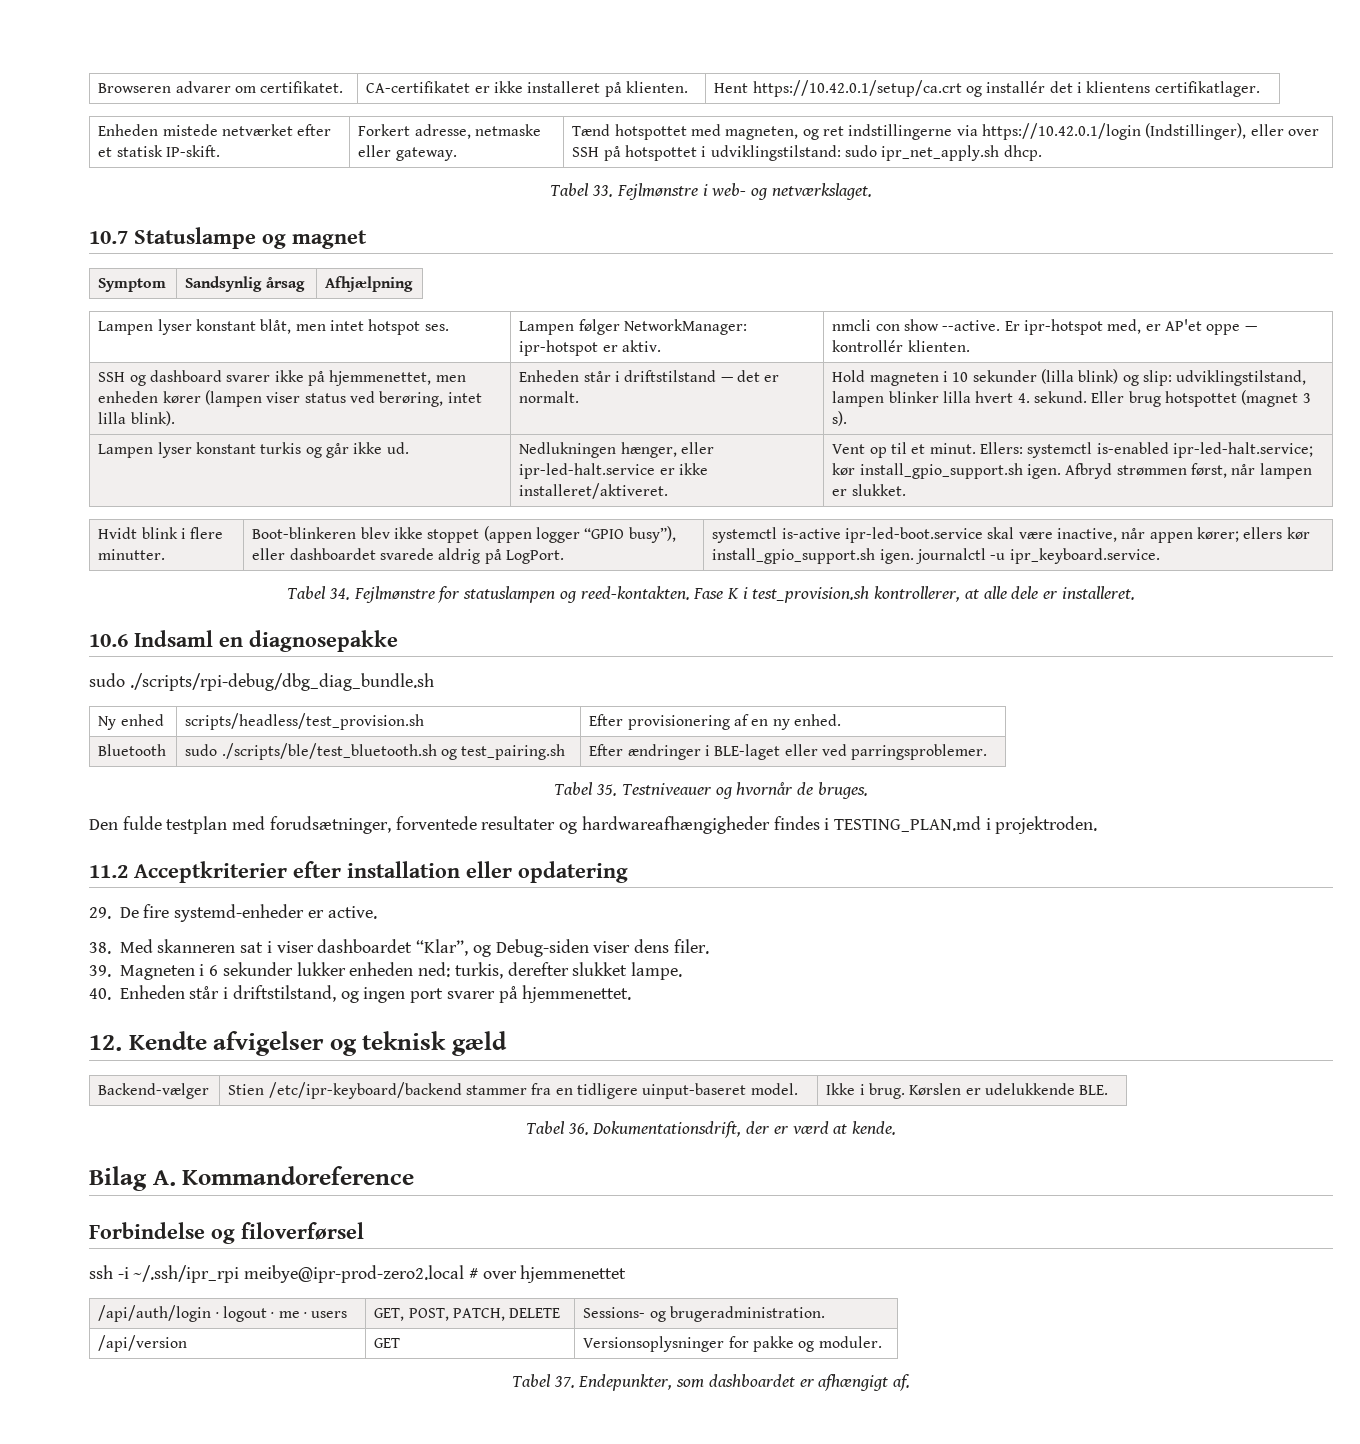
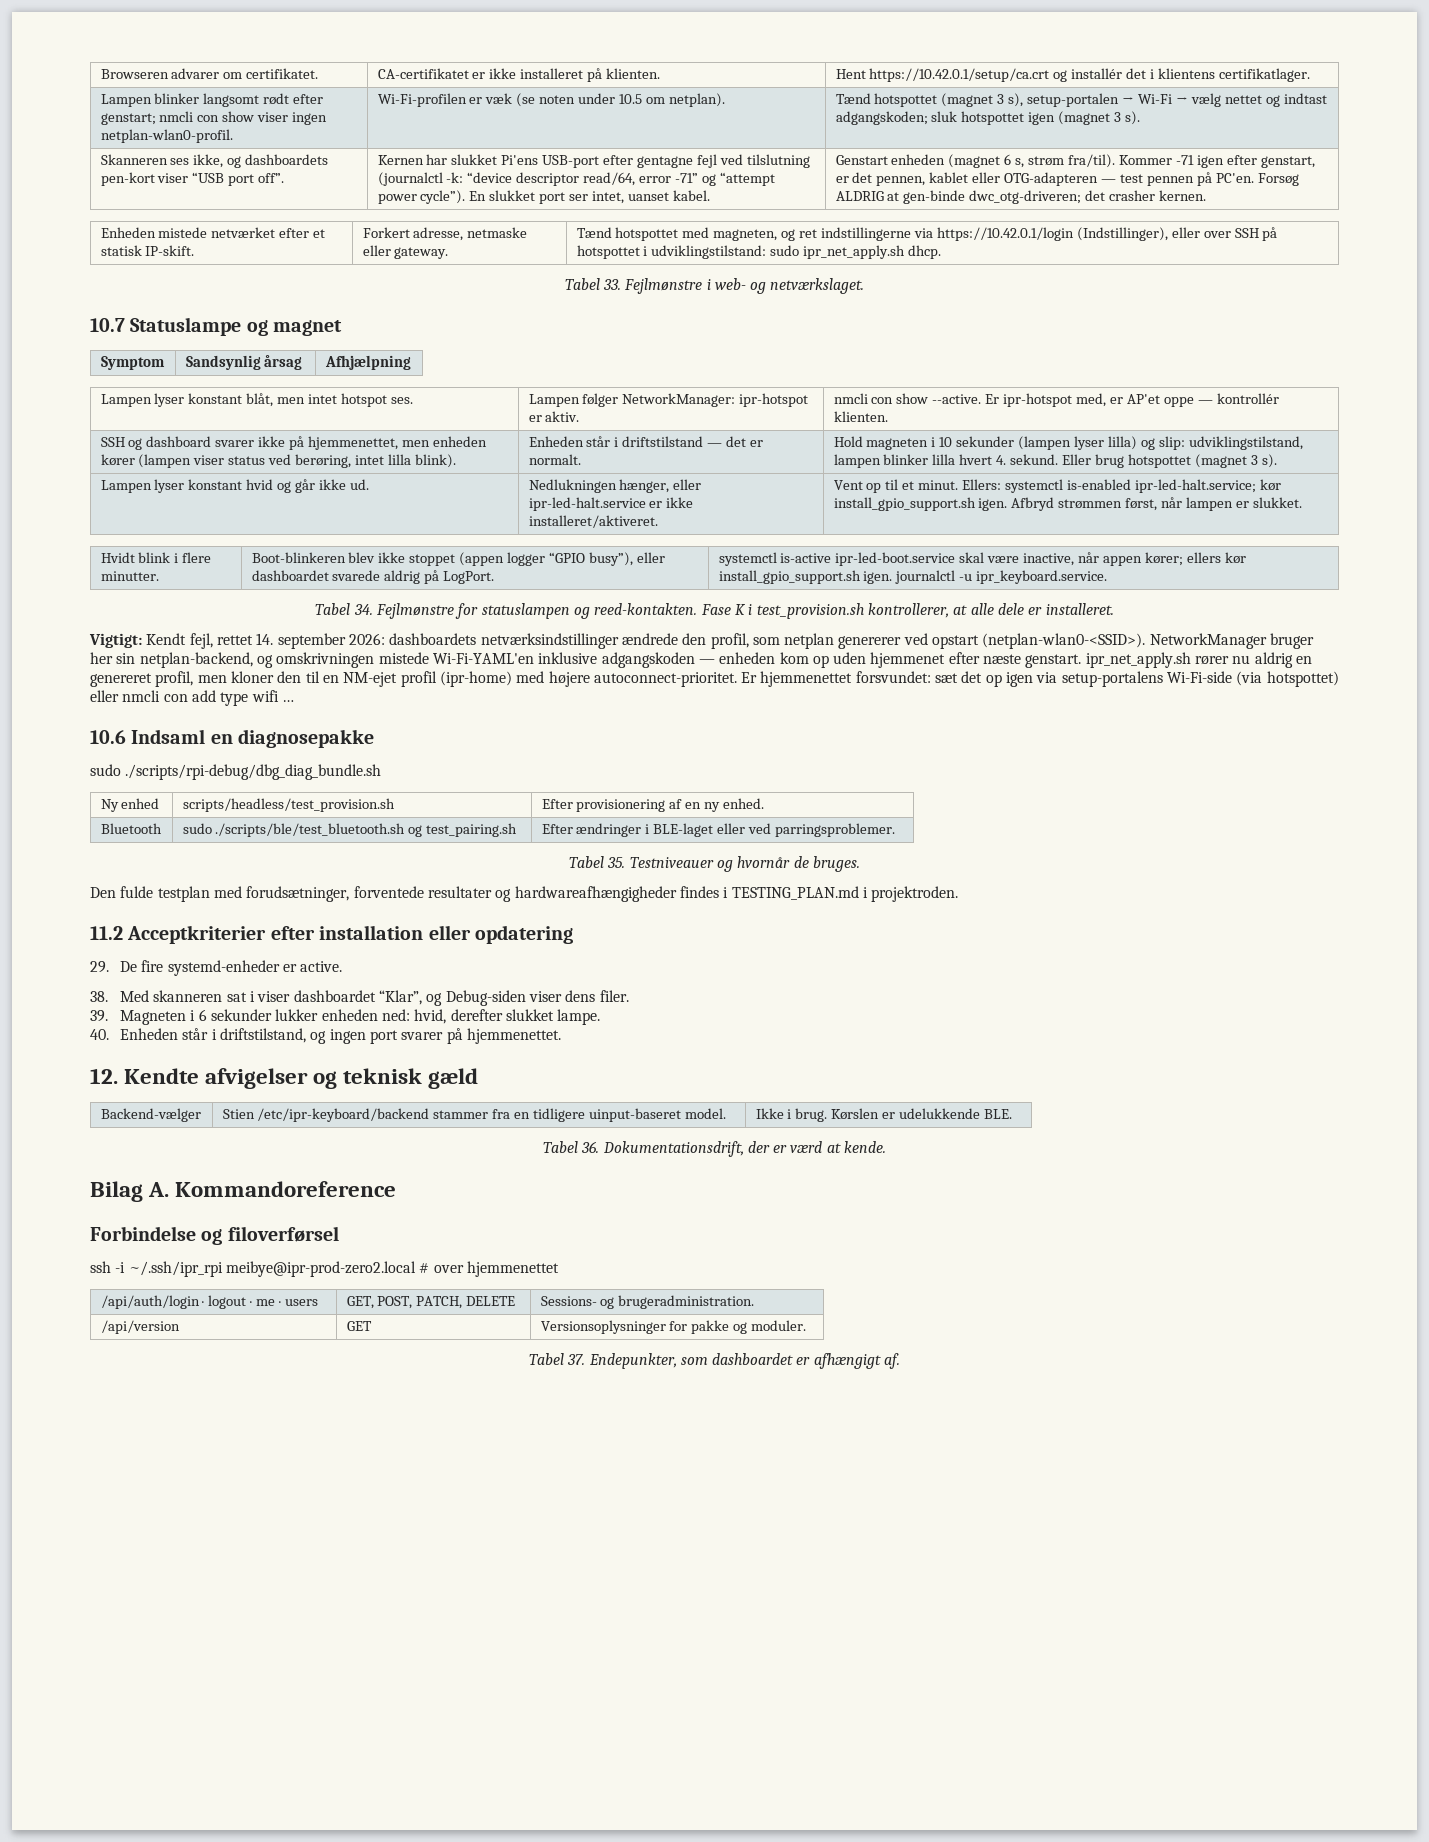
(1260, 89) none -> [100,93,324,107] [100,111,328,125] [100,129,233,143] [377,93,725,107] [835,93,1327,107] [835,111,1141,125] [100,154,329,168] [100,172,285,186] [377,154,810,168] [377,172,775,186] [377,190,710,204] [835,154,1315,168] [835,172,1299,186] [835,190,1207,204] // Lampen blinker langsomt rødt efter genstart; nmcli con show viser ingen netplan-wlan0-profil. | Wi-Fi-profilen er væk (se noten under 10.5 om netplan). | Tænd hotspottet (magnet 3 s), setup-portalen → Wi-Fi → vælg nettet og indtast adgangskoden; sluk hotspottet igen (magnet 3 s). // Skanneren ses ikke, og dashboardets pen-kort viser “USB port off”. | Kernen har slukket Pi'ens USB-port efter gentagne fejl ved tilslutning (journalctl -k: “device descriptor read/64, error -71” og “attempt power cycle”). En slukket port ser intet, uanset kabel. | Genstart enheden (magnet 6 s, strøm fra/til). Kommer -71 igen efter genstart, er det pennen, kablet eller OTG-adapteren — test pennen på PC'en. Forsøg ALDRIG at gen-binde dwc_otg-driveren; det crasher kernen.
[1040,369,1119,384] (lilla blink) -> [1018,436,1137,450] (lampen lyser lilla)
[260,442,302,454] turkis -> [246,479,274,490] hvid
(1135, 593) none -> [89,633,1315,649] [90,652,1313,668] [90,671,1339,687] [90,690,294,706] // Vigtigt: Kendt fejl, rettet 14. september 2026: dashboardets netværksindstillinger ændrede den profil, som netplan genererer ved opstart (netplan-wlan0-<SSID>). NetworkManager bruger her sin netplan-backend, og omskrivningen mistede Wi-Fi-YAML'en inklusive adgangskoden — enheden kom op uden hjemmenet efter næste genstart. ipr_net_apply.sh rører nu aldrig en genereret profil, men kloner den til en NM-ejet profil (ipr-home) med højere autoconnect-prioritet. Er hjemmenettet forsvundet: sæt det op igen via setup-portalens Wi-Fi-side (via hotspottet) eller nmcli con add type wifi …
[454,962,503,979] turkis, -> [414,1009,447,1024] hvid,

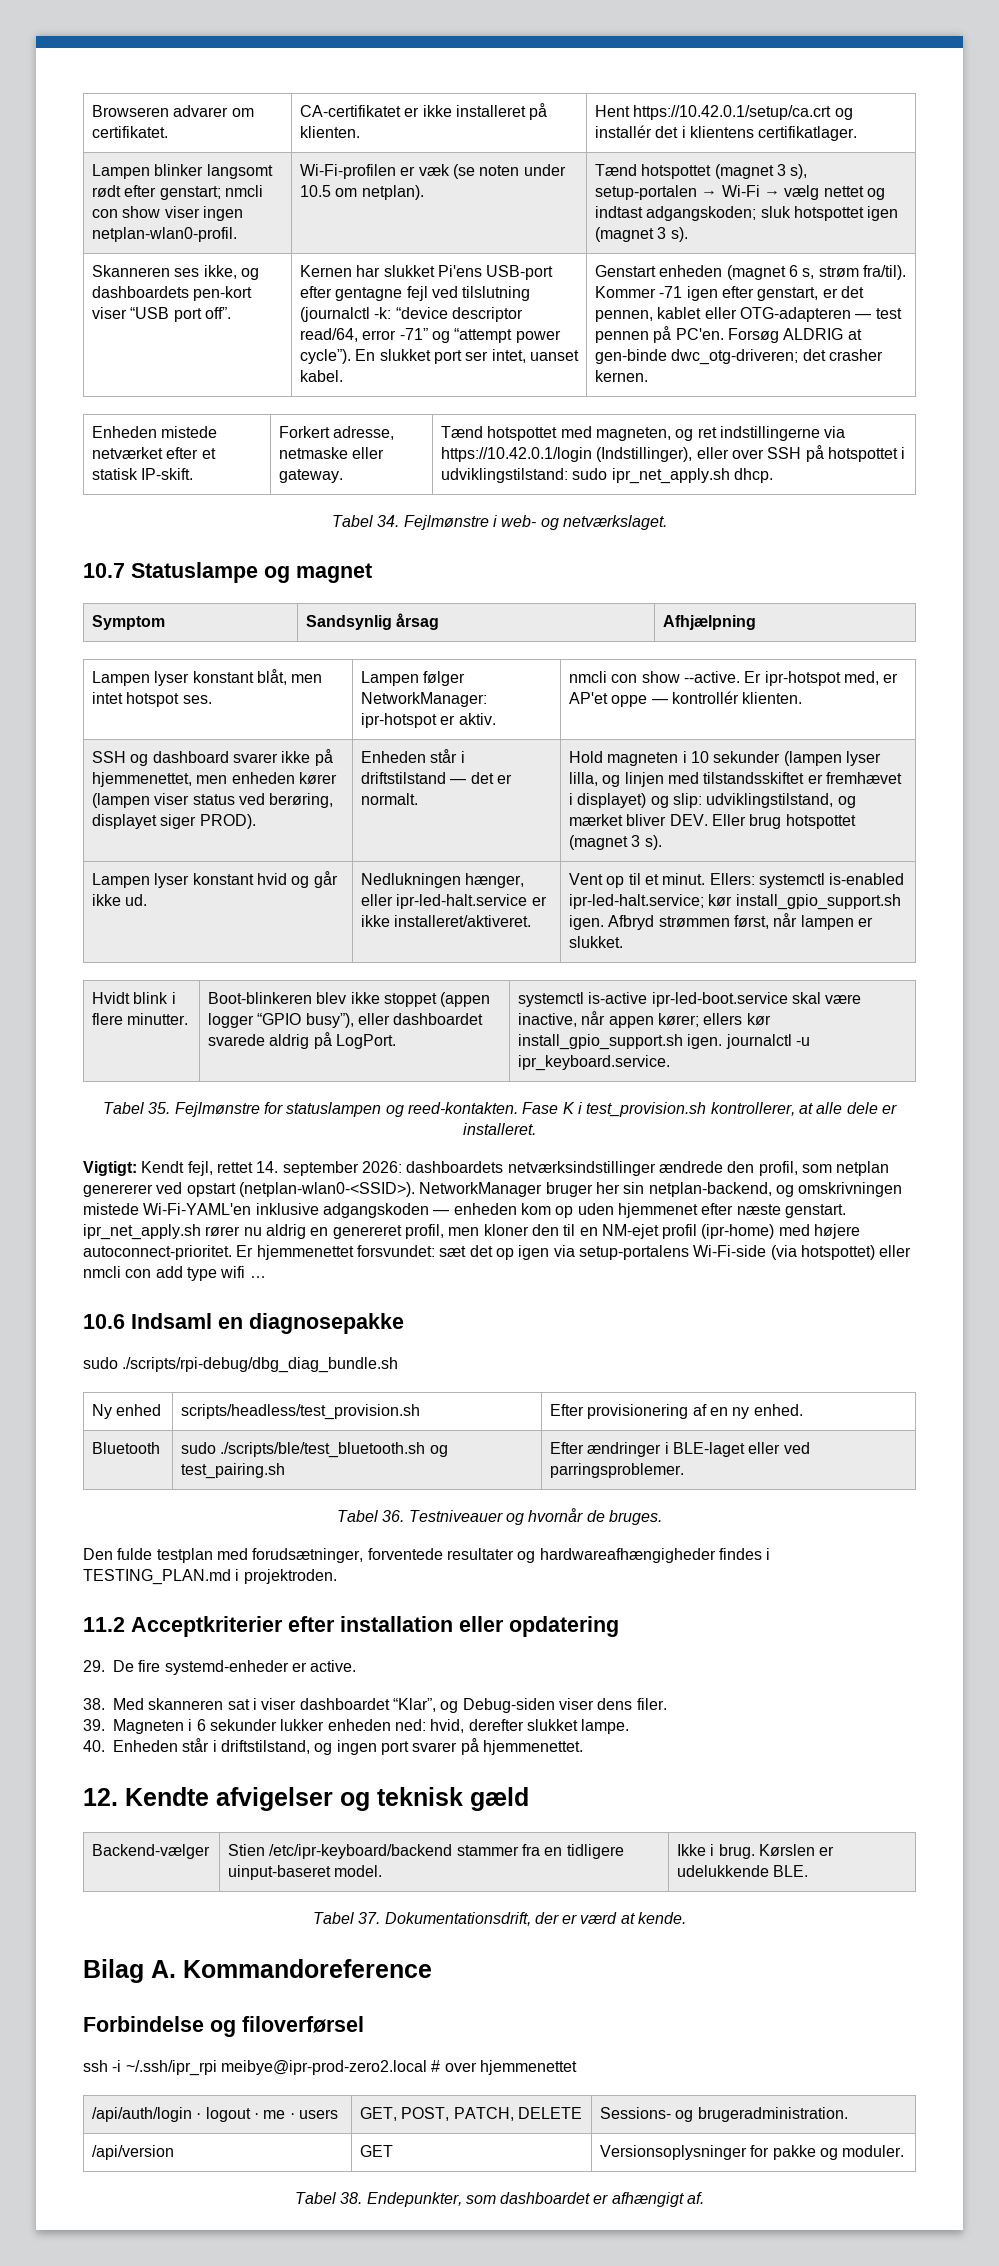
[602,279,621,290] 33. -> [377,515,400,527] 34.
[355,454,456,468] intet lilla blink). -> [92,814,256,829] displayet siger PROD).
[1107,436,1303,450] [833,454,1059,468] lilla) og slip: udviklingstilstand, lampen blinker lilla hvert 4. sekund. -> [569,772,902,787] [569,793,856,808] [569,814,708,826] lilla, og linjen med tilstandsskiftet er fremhævet i displayet) og slip: udviklingstilstand, og mærket bliver DEV.
[353,604,373,615] 34. -> [148,1102,171,1114] 35.
[607,857,626,868] 35. -> [382,1510,405,1522] 36.
[581,1141,600,1153] 36. -> [358,1912,381,1924] 37.
[567,1354,586,1365] 37. -> [340,2192,363,2204] 38.

